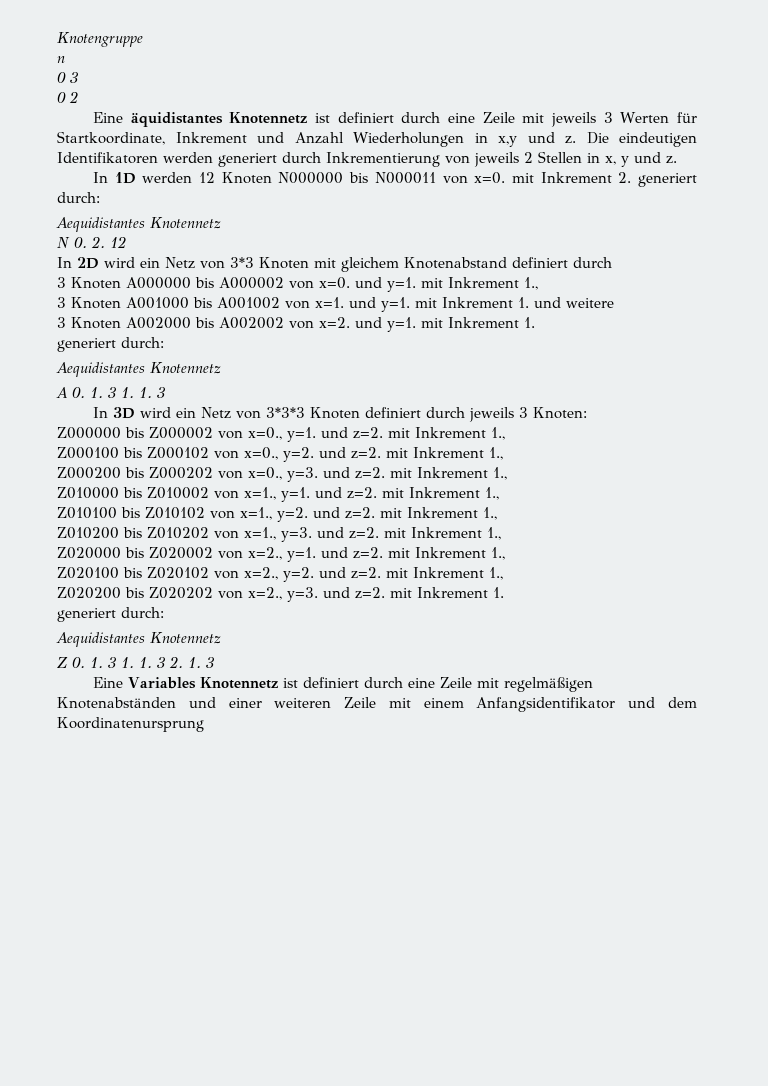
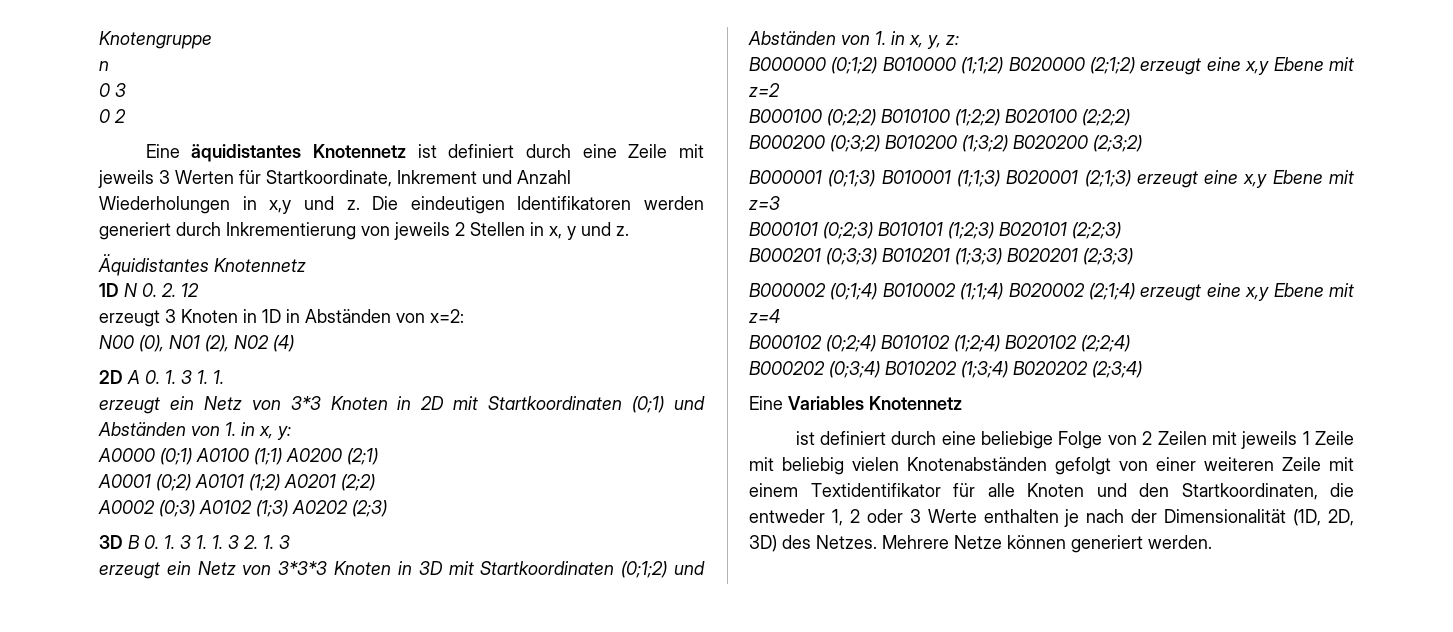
[93,172,697,187] [57,192,100,203] [56,217,221,232] In 1D werden 12 Knoten N000000 bis N000011 von x=0. mit Inkrement 2. generiert durch: // Aequidistantes Knotennetz // -> [98,254,306,276] [99,283,119,297] Äquidistantes Knotennetz // 1D
[57,257,612,272] [57,277,538,292] [57,297,614,312] [57,317,535,332] [57,337,164,352] [56,362,221,377] In 2D wird ein Netz von 3*3 Knoten mit gleichem Knotenabstand definiert durch // 3 Knoten A000000 bis A000002 von x=0. und y=1. mit Inkrement 1., // 3 Knoten A001000 bis A001002 von x=1. und y=1. mit Inkrement 1. und weitere // 3 Knoten A002000 bis A002002 von x=2. und y=1. mit Inkrement 1. // generiert durch: // Aequidistantes Knotennetz // -> [99,309,464,327] [99,335,294,352] [99,370,123,384] erzeugt 3 Knoten in 1D in Abständen von x=2: // N00 (0), N01 (2), N02 (4) // 2D
[157,387,165,398] [93,407,588,422] [57,427,505,442] [57,447,503,462] [57,467,507,482] [57,487,499,502] [57,507,497,522] [57,527,501,542] [57,547,505,562] [57,567,503,582] [57,587,504,602] [57,607,164,622] [56,632,221,647] [57,657,68,668] 3 // In 3D wird ein Netz von 3*3*3 Knoten definiert durch jeweils 3 Knoten: // Z000000 bis Z000002 von x=0., y=1. und z=2. mit Inkrement 1., // Z000100 bis Z000102 von x=0., y=2. und z=2. mit Inkrement 1., // Z000200 bis Z000202 von x=0., y=3. und z=2. mit Inkrement 1., // Z010000 bis Z010002 von x=1., y=1. und z=2. mit Inkrement 1., // Z010100 bis Z010102 von x=1., y=2. und z=2. mit Inkrement 1., // Z010200 bis Z010202 von x=1., y=3. und z=2. mit Inkrement 1., // Z020000 bis Z020002 von x=2., y=1. und z=2. mit Inkrement 1., // Z020100 bis Z020102 von x=2., y=2. und z=2. mit Inkrement 1., // Z020200 bis Z020202 von x=2., y=3. und z=2. mit Inkrement 1. // generiert durch: // Aequidistantes Knotennetz // Z -> [99,396,705,414] [98,422,291,440] [98,448,378,465] [98,474,375,491] [98,500,387,517] [99,535,140,549] // erzeugt ein Netz von 3*3 Knoten in 2D mit Startkoordinaten (0;1) und Abständen von 1. in x, y: // A0000 (0;1) A0100 (1;1) A0200 (2;1) // A0001 (0;2) A0101 (1;2) A0201 (2;2) // A0002 (0;3) A0102 (1;3) A0202 (2;3) // 3D B
(214, 662) none -> [99,561,705,579] [748,31,959,49] [749,57,1354,75] [749,83,780,97] [749,109,1130,126] [749,135,1142,152] [749,170,1354,188] [749,196,780,210] [749,222,1121,239] [749,248,1133,265] [749,283,1354,301] [749,309,780,323] [749,335,1130,352] [749,361,1142,378] // erzeugt ein Netz von 3*3*3 Knoten in 3D mit Startkoordinaten (0;1;2) und Abständen von 1. in x, y, z: // B000000 (0;1;2) B010000 (1;1;2) B020000 (2;1;2) erzeugt eine x,y Ebene mit z=2 // B000100 (0;2;2) B010100 (1;2;2) B020100 (2;2;2) // B000200 (0;3;2) B010200 (1;3;2) B020200 (2;3;2) // B000001 (0;1;3) B010001 (1;1;3) B020001 (2;1;3) erzeugt eine x,y Ebene mit z=3 // B000101 (0;2;3) B010101 (1;2;3) B020101 (2;2;3) // B000201 (0;3;3) B010201 (1;3;3) B020201 (2;3;3) // B000002 (0;1;4) B010002 (1;1;4) B020002 (2;1;4) erzeugt eine x,y Ebene mit z=4 // B000102 (0;2;4) B010102 (1;2;4) B020102 (2;2;4) // B000202 (0;3;4) B010202 (1;3;4) B020202 (2;3;4)
[283,677,594,692] [57,697,216,709] ist definiert durch eine Zeile mit regelmäßigen Knotenabständen und -> [795,431,1354,449] [749,457,1148,475] // ist definiert durch eine beliebige Folge von 2 Zeilen mit jeweils 1 Zeile mit beliebig vielen Knotenabständen gefolgt von
[476,697,697,712] [57,717,204,732] Anfangsidentifikator und dem Koordinatenursprung -> [810,483,1354,500] [749,509,1354,527] [749,535,1212,553] Textidentifikator für alle Knoten und den Startkoordinaten, die entweder 1, 2 oder 3 Werte enthalten je nach der Dimensionalität (1D, 2D, 3D) des Netzes. Mehrere Netze können generiert werden.

